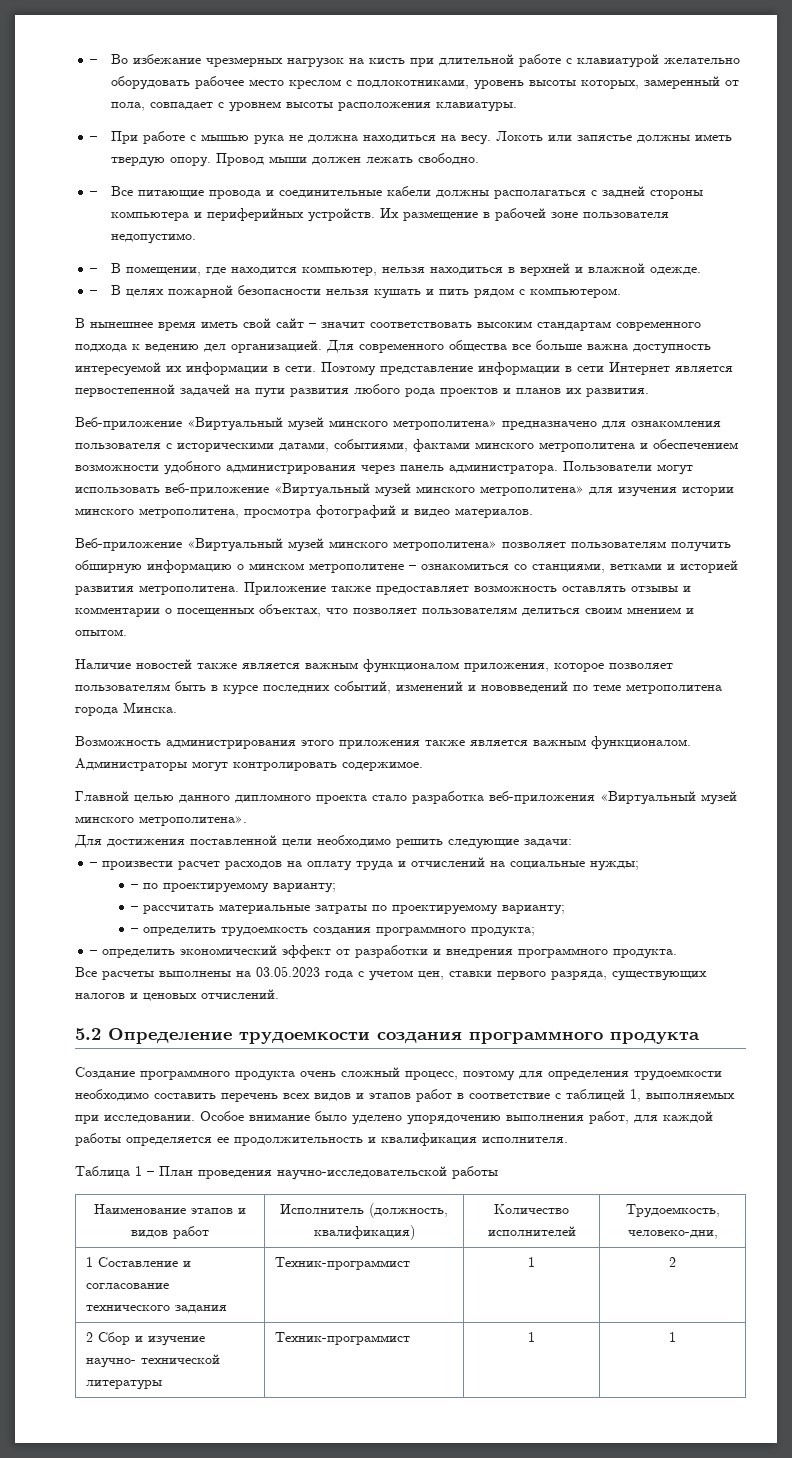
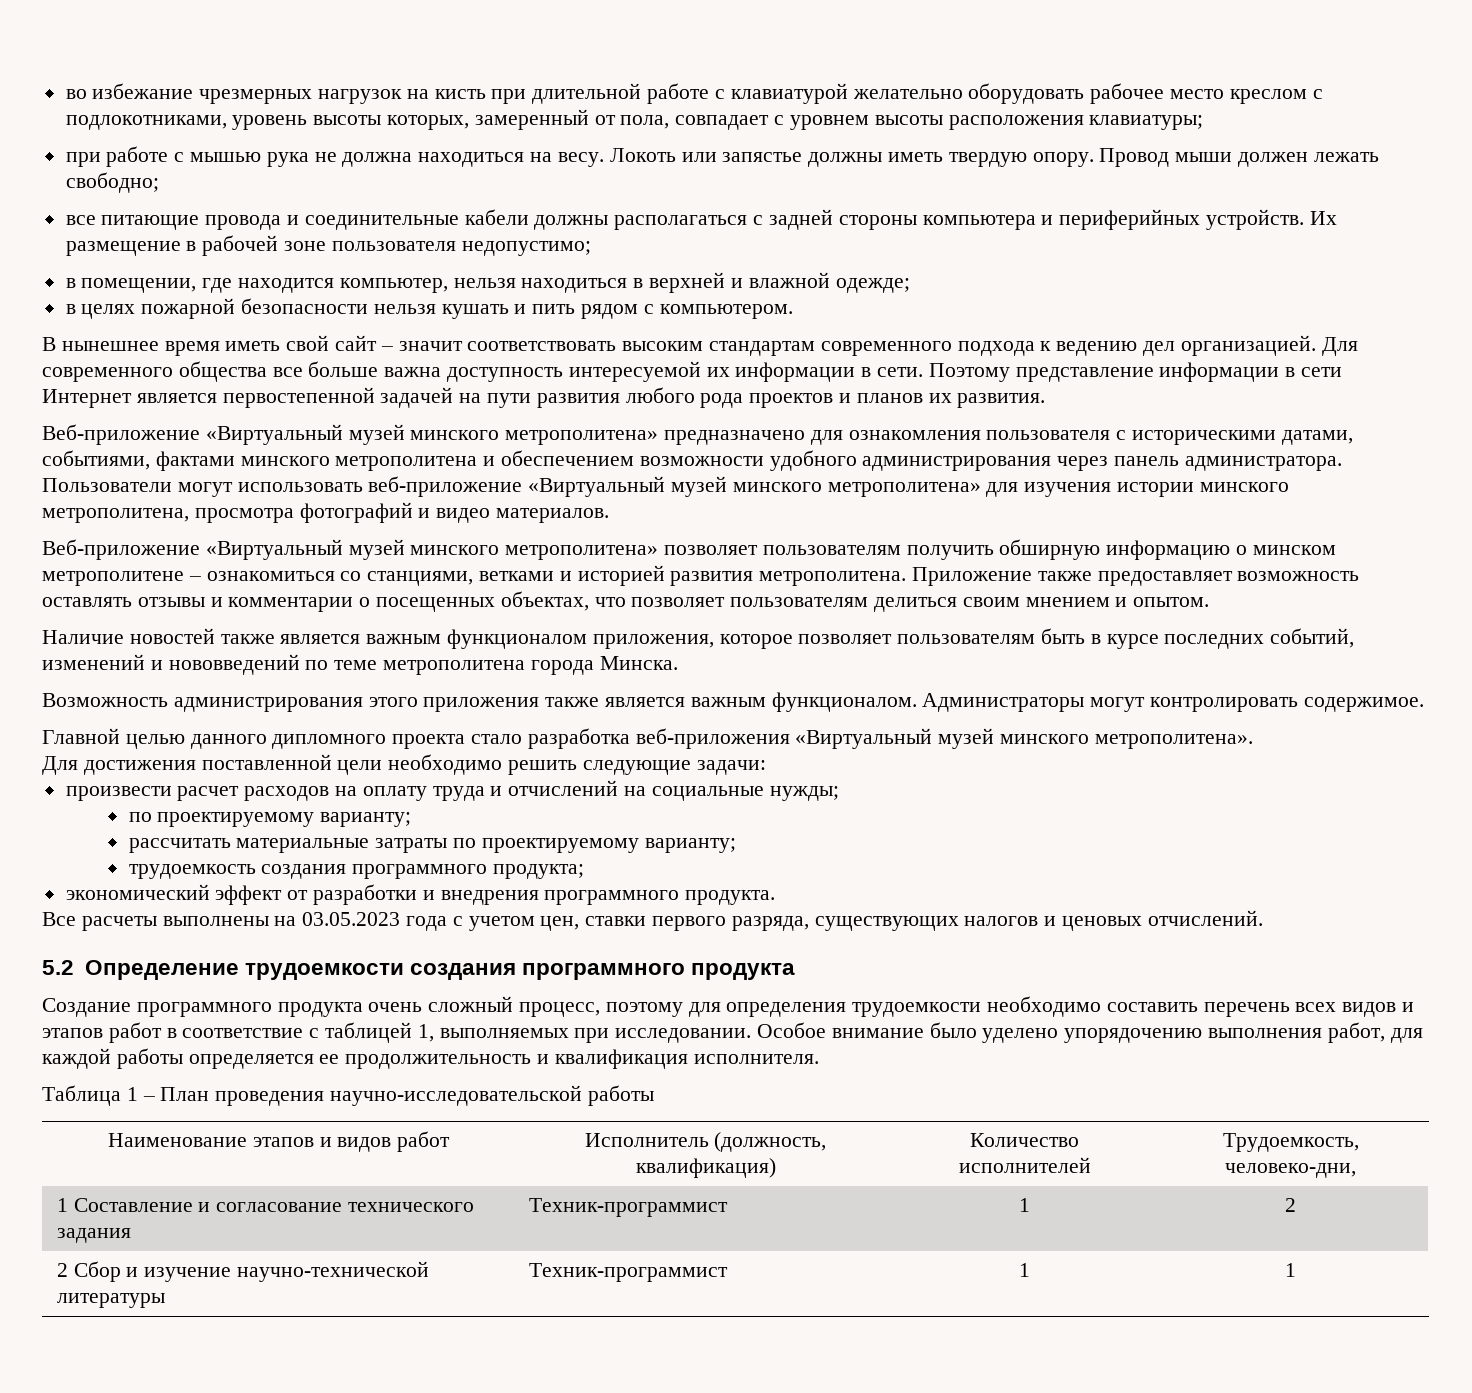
[90,54,128,64] – Во -> [65,89,87,99] во
[435,102,517,112] [90,131,138,144] клавиатуры. // – При -> [1089,115,1204,130] [65,152,101,167] клавиатуры; // при
[417,153,479,165] [90,186,133,196] свободно. // – Все -> [65,172,159,193] [65,215,96,225] свободно; // все
[110,233,196,244] [90,263,121,273] недопустимо. // – В -> [461,241,591,256] [65,278,76,288] недопустимо; // в
[649,267,701,275] [90,285,121,295] одежде. // – В -> [835,278,910,293] [65,304,76,314] одежде; // в
[90,862,98,867] – -> (766, 767) none
[131,882,337,893] [131,906,139,911] – по проектируемому варианту; // – -> [128,812,412,827] по проектируемому варианту; //
[131,927,217,936] – определить -> (736, 845) none
[90,949,176,958] – определить -> (584, 871) none
[86,1354,221,1368] научно- технической -> [237,1261,430,1282] научно-технической

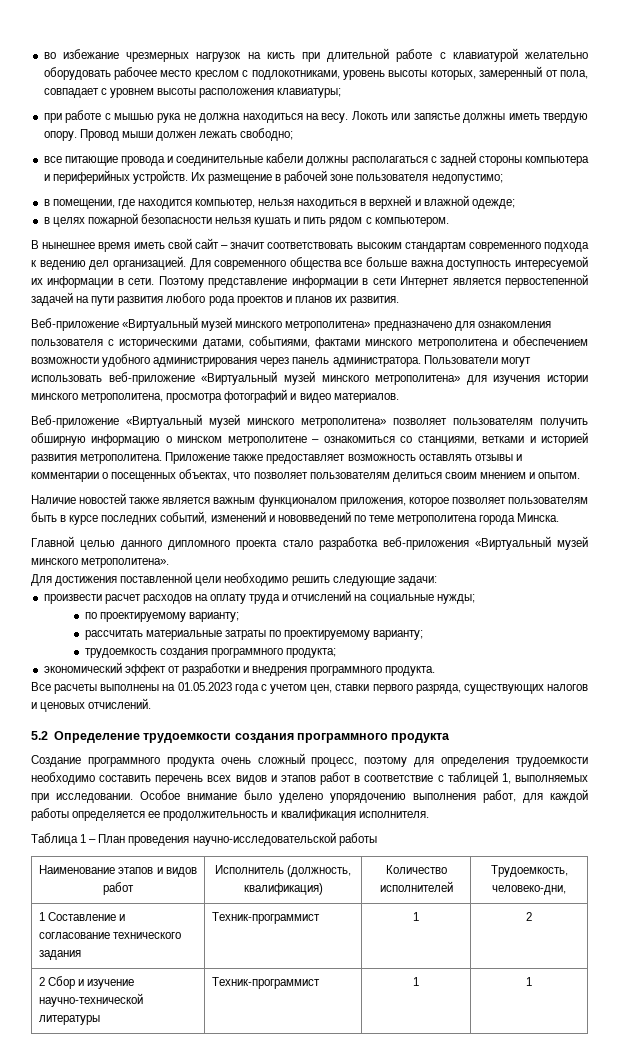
[42,692,1424,712] // Возможность администрирования этого приложения также является важным функционалом. Администраторы могут контролировать содержимое. -> (560, 517) none
[302,912,401,926] 03.05.2023 -> [177,682,232,691] 01.05.2023

